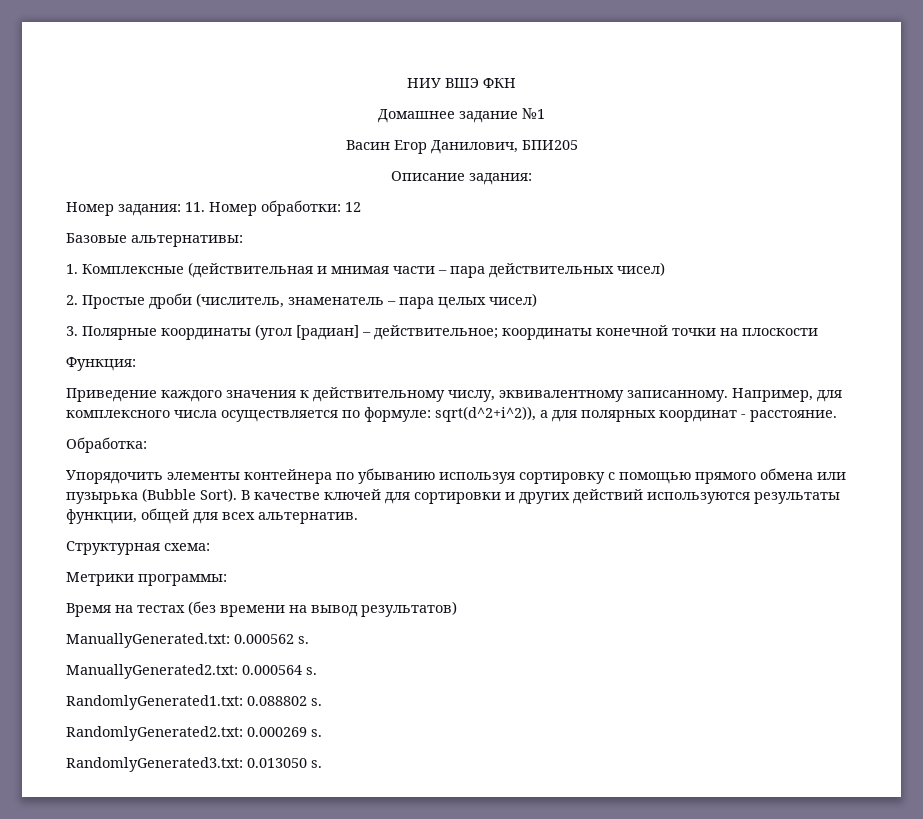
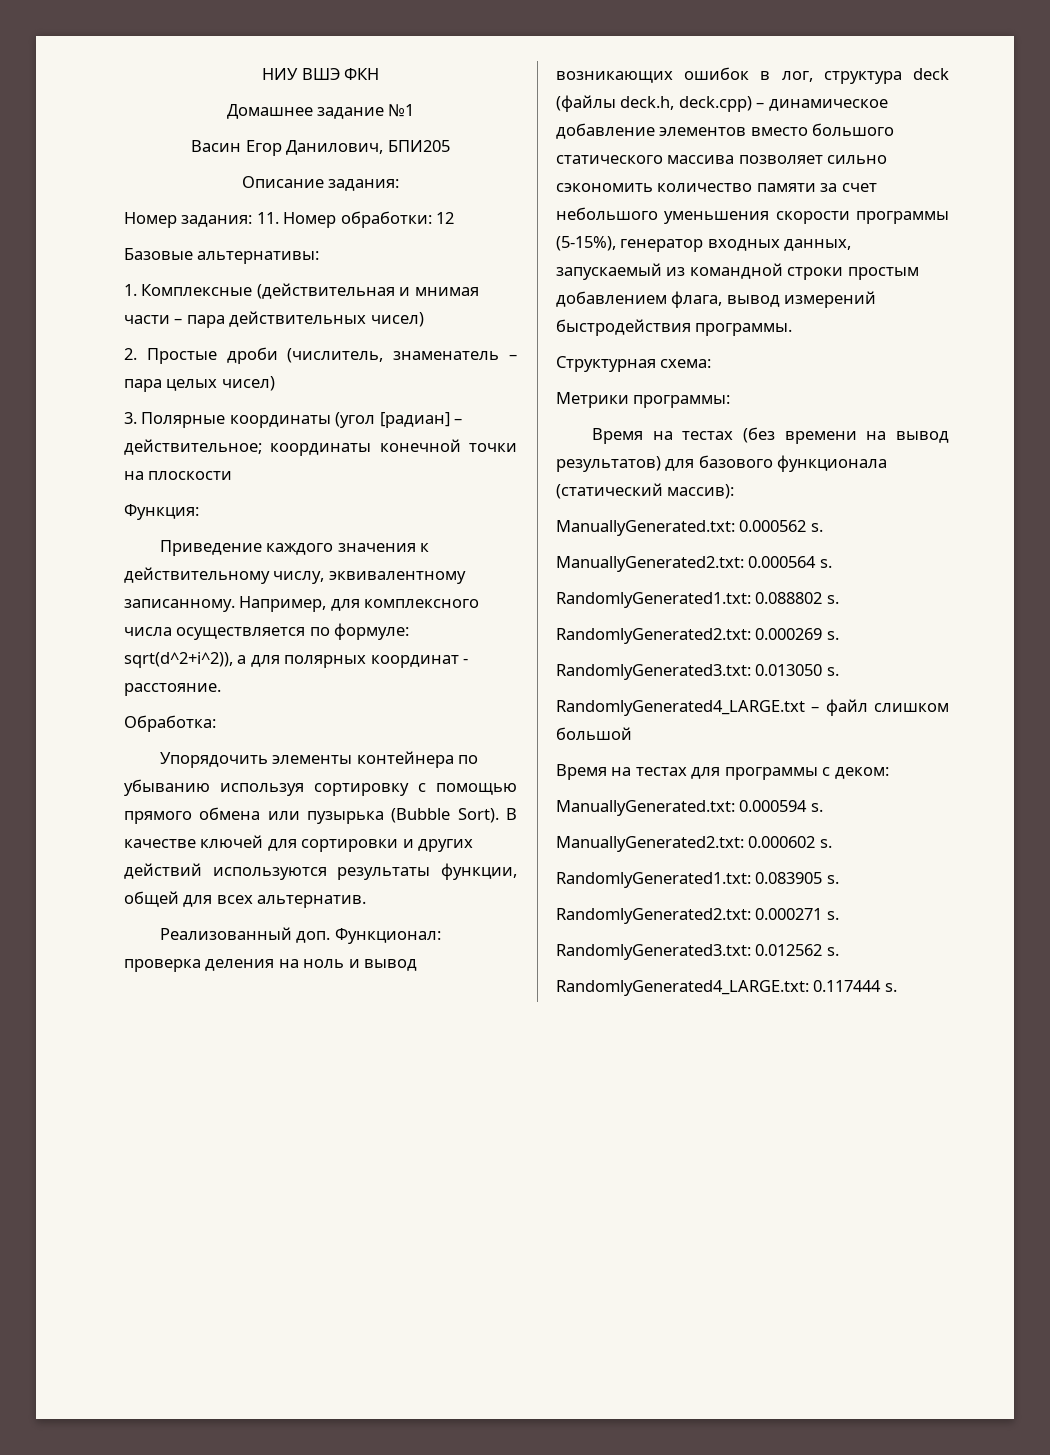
(358, 518) none -> [159,927,441,944] [124,959,418,972] [556,67,949,84] [556,95,888,112] [556,123,895,139] [556,155,888,164] [556,183,877,192] [556,207,949,224] [556,236,852,252] [556,263,919,280] [556,291,877,308] [556,319,793,336] // Реализованный доп. Функционал: проверка деления на ноль и вывод возникающих ошибок в лог, структура deck (файлы deck.h, deck.cpp) – динамическое добавление элементов вместо большого статического массива позволяет сильно сэкономить количество памяти за счет небольшого уменьшения скорости программы (5-15%), генератор входных данных, запускаемый из командной строки простым добавлением флага, вывод измерений быстродействия программы.
(457, 609) none -> [665,455,888,472] [556,483,735,499] для базового функционала (статический массив):
(322, 764) none -> [556,699,949,716] [556,727,632,740] [556,764,889,780] [556,800,823,816] [556,836,832,852] [556,872,839,888] [556,908,839,924] [556,944,839,960] [556,980,897,996] // RandomlyGenerated4_LARGE.txt – файл слишком большой // Время на тестах для программы с деком: // ManuallyGenerated.txt: 0.000594 s. // ManuallyGenerated2.txt: 0.000602 s. // RandomlyGenerated1.txt: 0.083905 s. // RandomlyGenerated2.txt: 0.000271 s. // RandomlyGenerated3.txt: 0.012562 s. // RandomlyGenerated4_LARGE.txt: 0.117444 s.

